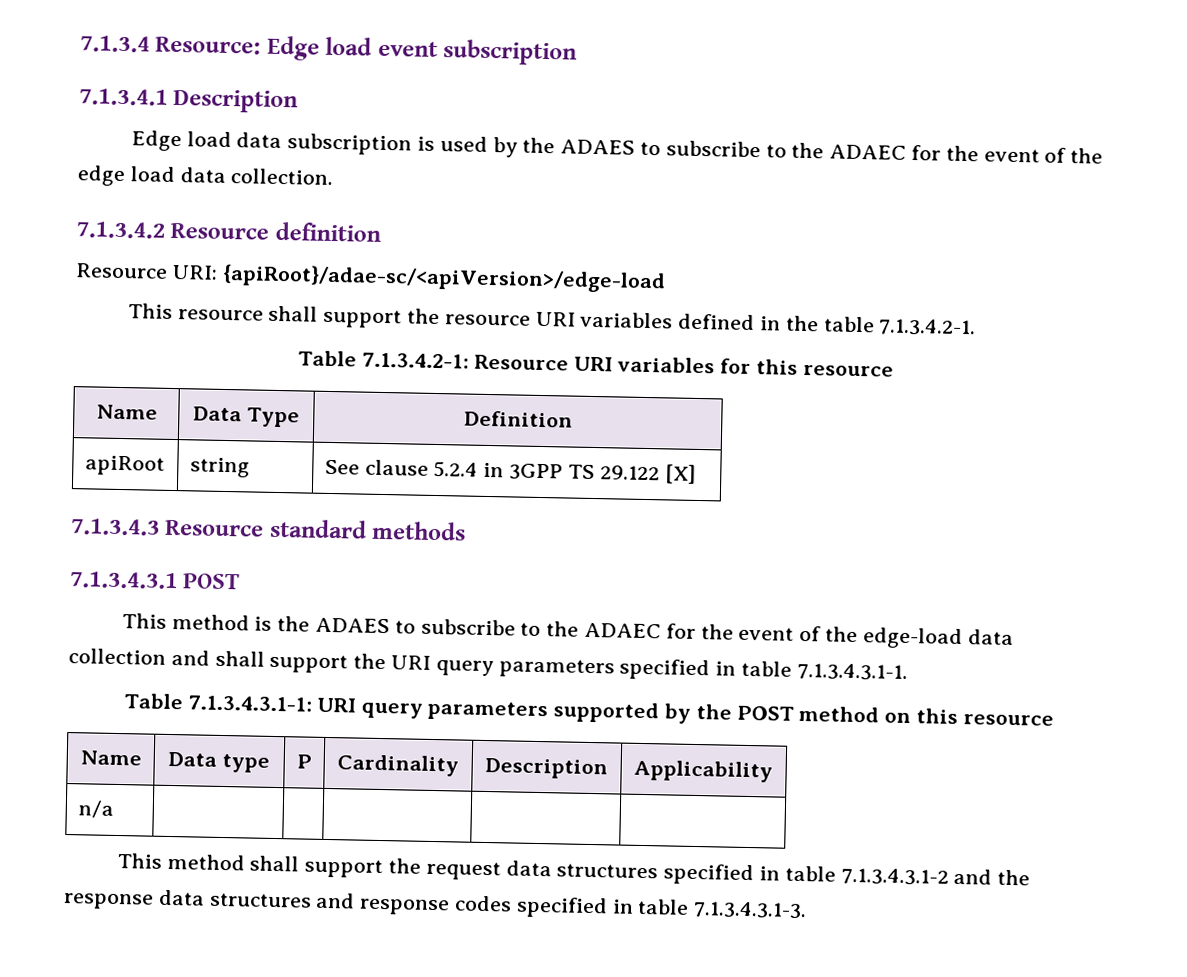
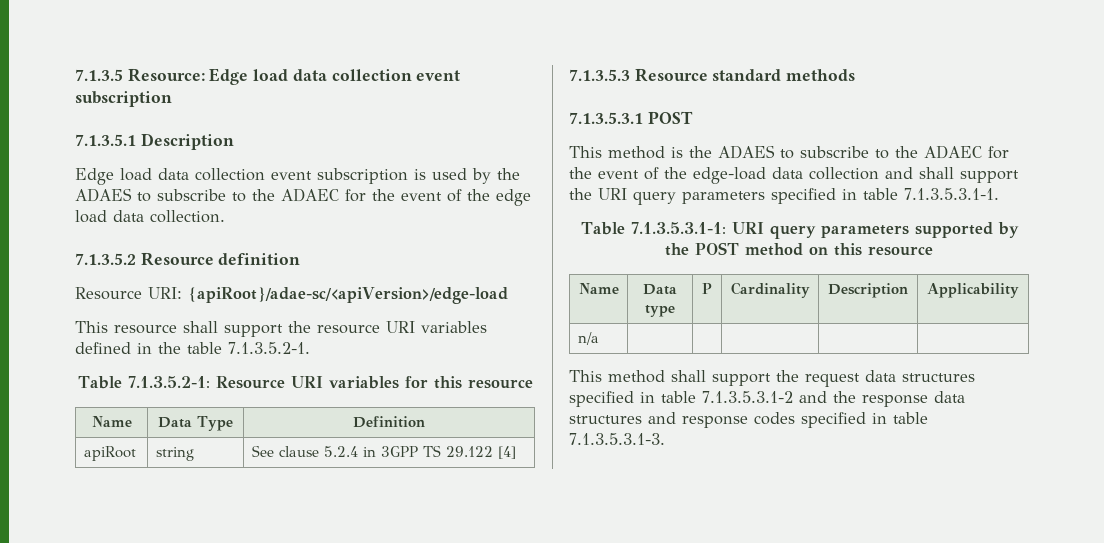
[80,35,150,53] 7.1.3.4 -> [75,69,123,81] 7.1.3.5
(373, 46) none -> [292,69,412,81] data collection
[79,88,168,106] 7.1.3.4.1 -> [75,134,136,146] 7.1.3.5.1
(283, 140) none -> [195,168,312,181] collection event
[76,221,165,239] 7.1.3.4.2 -> [75,253,136,265] 7.1.3.5.2
[878,318,977,337] [298,350,469,369] 7.1.3.4.2-1. // Table 7.1.3.4.2-1: -> [228,342,310,354] [77,376,210,389] 7.1.3.5.2-1. // Table 7.1.3.5.2-1:
[664,464,696,484] [71,518,160,536] [X] // 7.1.3.4.3 -> [497,446,516,459] [569,69,630,81] [4] // 7.1.3.5.3
[70,571,178,590] 7.1.3.4.3.1 -> [569,112,643,124] 7.1.3.5.3.1
[796,662,908,682] [124,693,312,712] 7.1.3.4.3.1-1. // Table 7.1.3.4.3.1-1: -> [904,188,999,200] [580,222,726,235] 7.1.3.5.3.1-1. // Table 7.1.3.5.3.1-1:
[840,867,949,886] 7.1.3.4.3.1-2 -> [702,391,793,403] 7.1.3.5.3.1-2
[693,900,808,920] 7.1.3.4.3.1-3. -> [569,433,665,445] 7.1.3.5.3.1-3.

